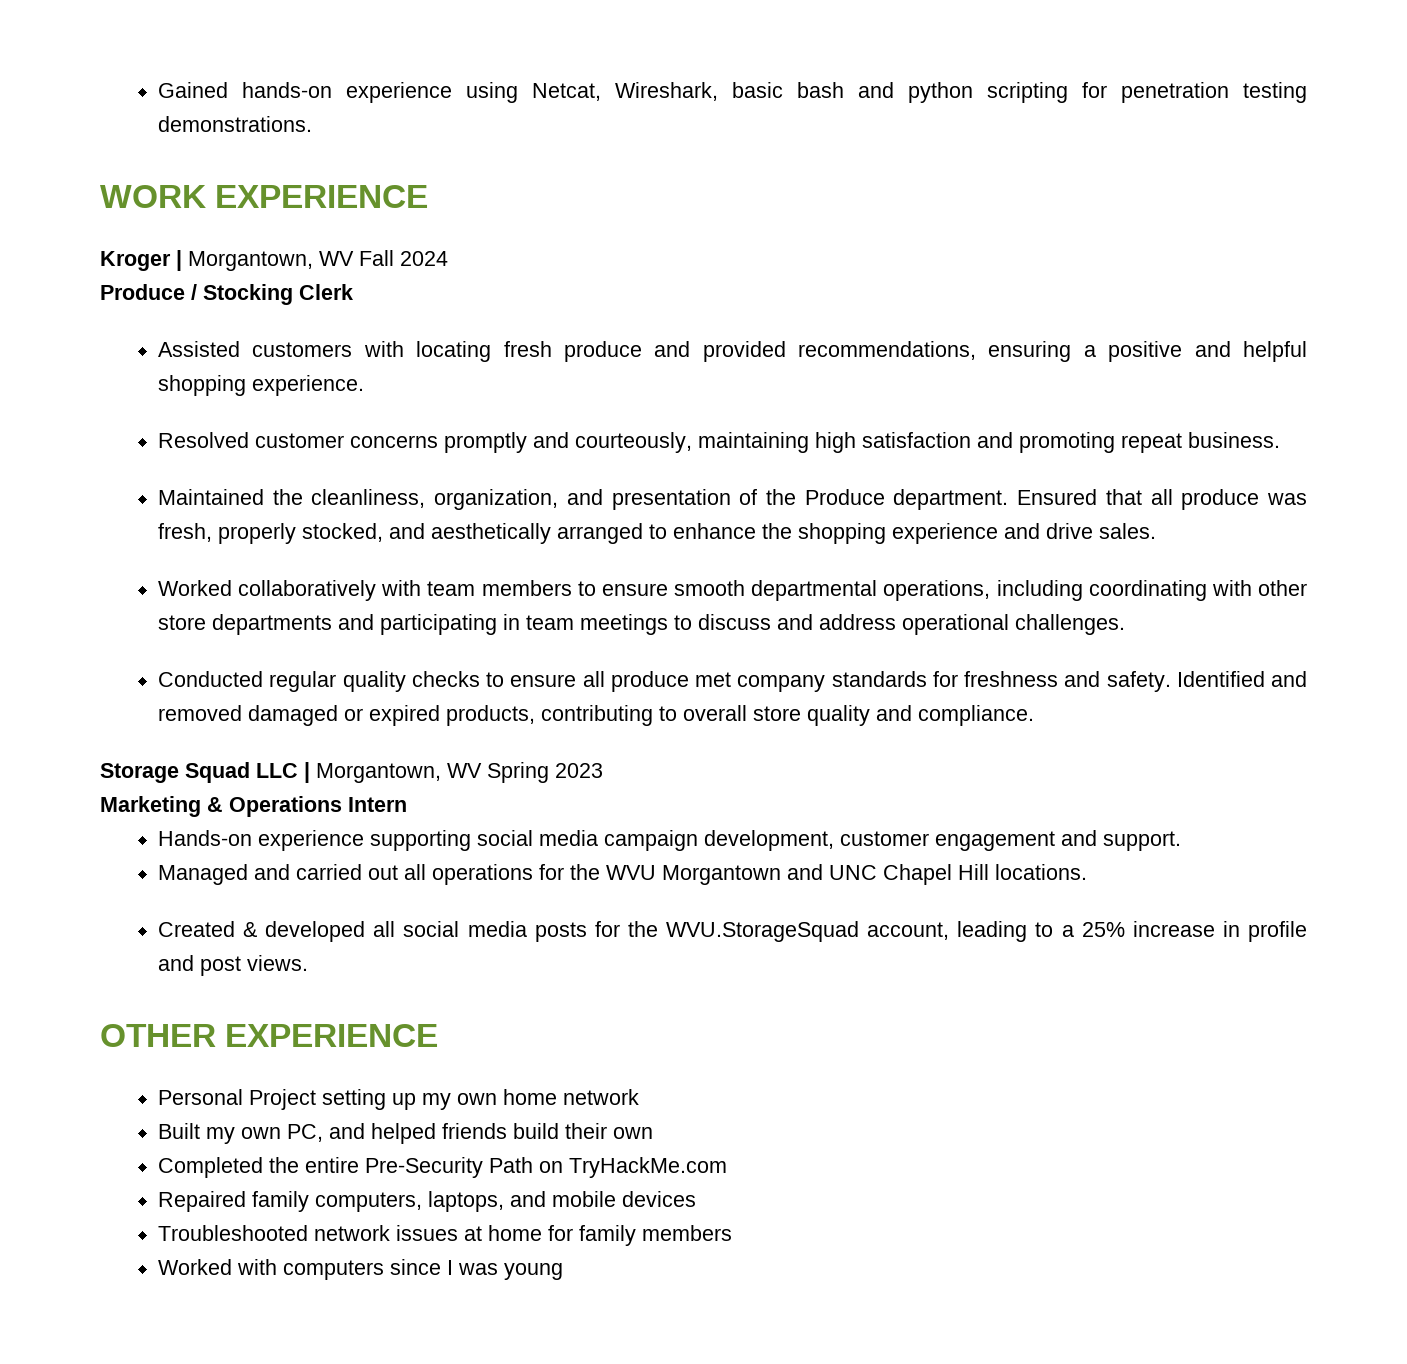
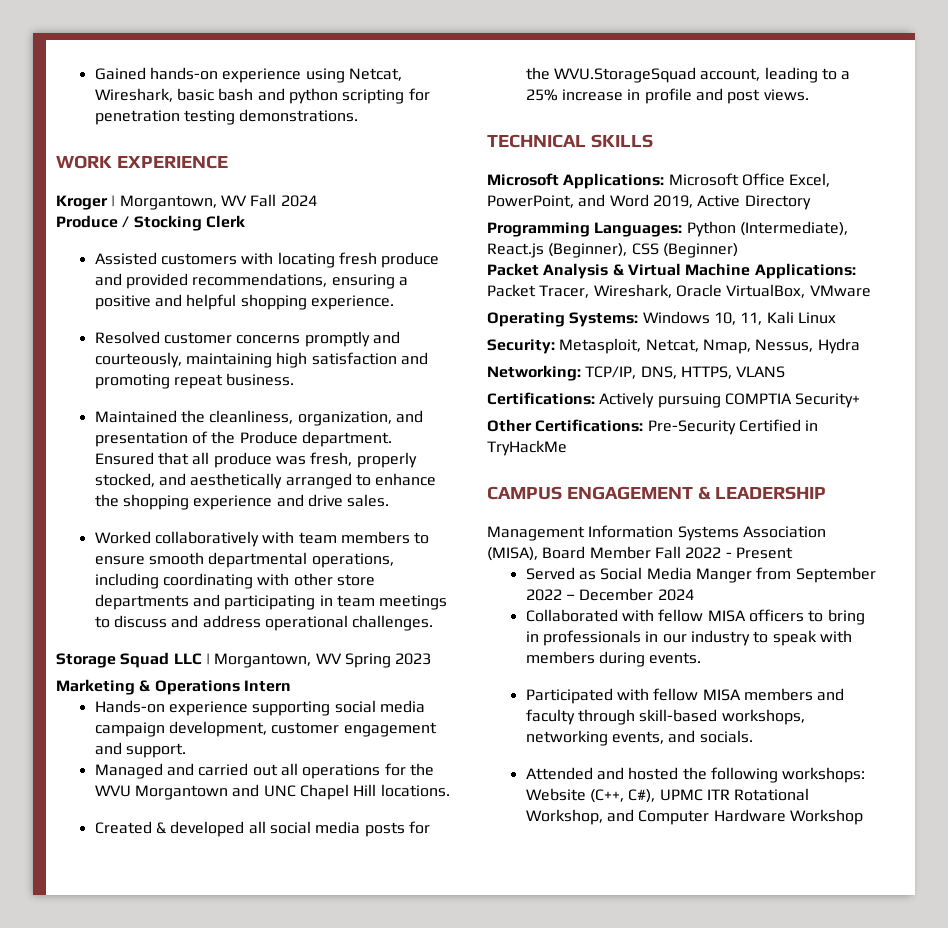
[158,671,1307,692] [158,705,1035,726] // Conducted regular quality checks to ensure all produce met company standards for freshness and safety. Identified and removed damaged or expired products, contributing to overall store quality and compliance. -> (434, 623) none
[100,1024,439,1047] [158,1089,640,1110] [158,1123,654,1144] [158,1157,728,1178] [158,1191,697,1212] [158,1225,733,1246] [158,1259,564,1280] OTHER EXPERIENCE // Personal Project setting up my own home network // Built my own PC, and helped friends build their own // Completed the entire Pre-Security Path on TryHackMe.com // Repaired family computers, laptops, and mobile devices // Troubleshooted network issues at home for family members // Worked with computers since I was young -> [487,134,653,148] [487,173,831,189] [487,194,811,210] [487,221,848,237] [487,243,738,258] [487,263,856,279] [487,284,871,298] [487,311,836,327] [487,338,860,354] [487,365,786,381] [487,392,861,408] [487,419,819,435] [487,440,567,456] [487,486,826,500] [487,525,826,541] [487,546,793,561] [525,567,876,583] [525,588,694,601] [525,609,865,625] [525,630,852,646] [525,651,702,667] [525,688,845,704] [525,709,805,725] [525,730,753,746] [525,767,866,783] [525,788,810,803] [525,809,863,825] TECHNICAL SKILLS // Microsoft Applications: Microsoft Office Excel, PowerPoint, and Word 2019, Active Directory // Programming Languages: Python (Intermediate), React.js (Beginner), CSS (Beginner) // Packet Analysis & Virtual Machine Applications: Packet Tracer, Wireshark, Oracle VirtualBox, VMware // Operating Systems: Windows 10, 11, Kali Linux // Security: Metasploit, Netcat, Nmap, Nessus, Hydra // Networking: TCP/IP, DNS, HTTPS, VLANS // Certifications: Actively pursuing COMPTIA Security+ // Other Certifications: Pre-Security Certified in TryHackMe // CAMPUS ENGAGEMENT & LEADERSHIP // Management Information Systems Association (MISA), Board Member Fall 2022 - Present // Served as Social Media Manger from September 2022 – December 2024 // Collaborated with fellow MISA officers to bring in professionals in our industry to speak with members during events. // Participated with fellow MISA members and faculty through skill-based workshops, networking events, and socials. // Attended and hosted the following workshops: Website (C++, C#), UPMC ITR Rotational Workshop, and Computer Hardware Workshop

